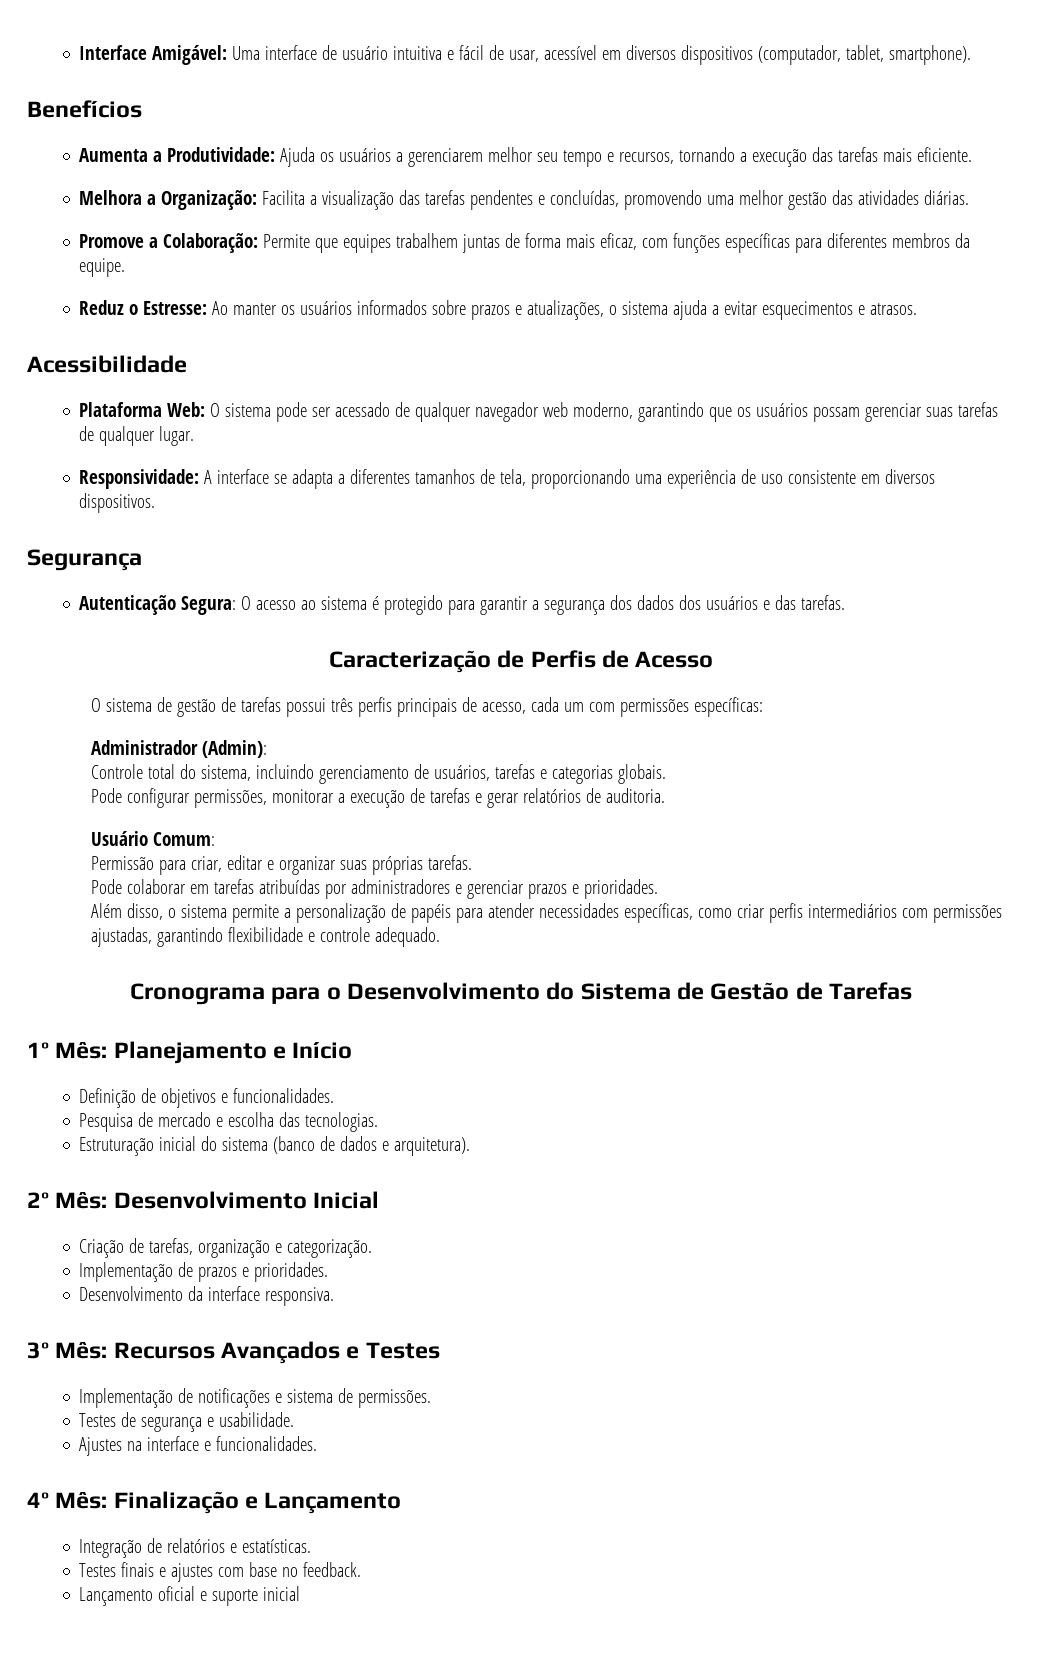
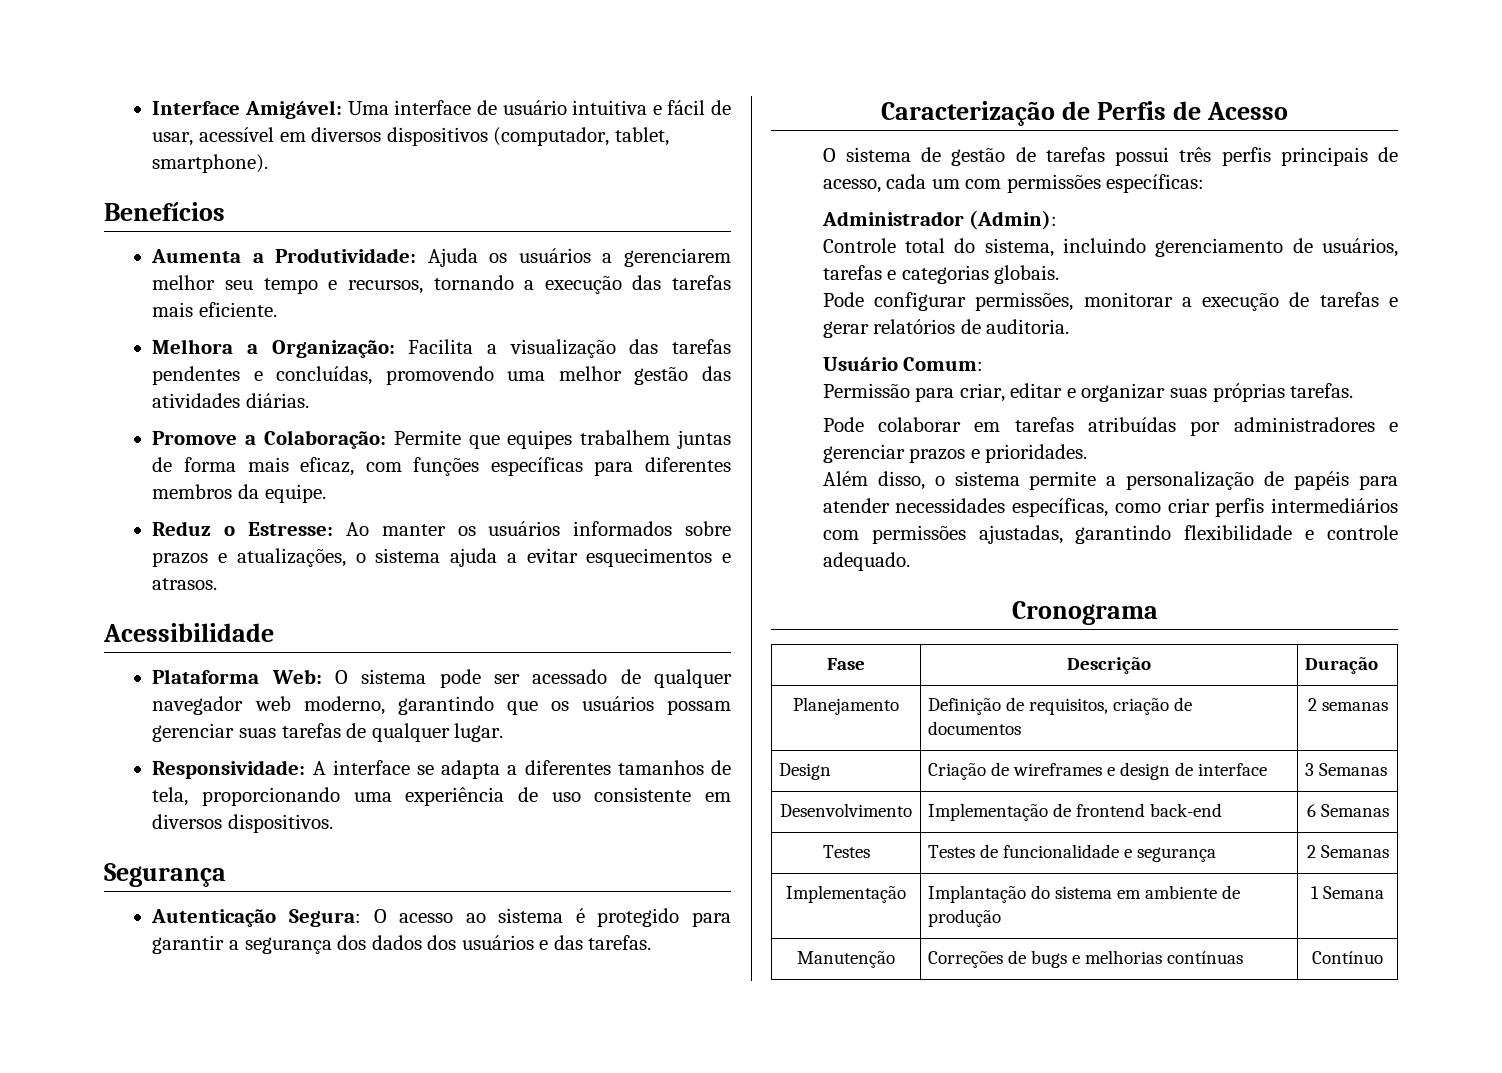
[271,982,913,1004] [27,1041,353,1064] [79,1088,335,1108] [79,1112,379,1132] [79,1136,471,1156] [27,1191,380,1209] [79,1238,373,1258] [79,1262,329,1282] [79,1286,335,1306] [27,1341,440,1364] [79,1388,432,1408] [79,1412,295,1432] [79,1436,318,1456] [27,1491,402,1514] [79,1538,312,1558] [79,1562,362,1582] [79,1586,301,1606] para o Desenvolvimento do Sistema de Gestão de Tarefas // 1º Mês: Planejamento e Início // Definição de objetivos e funcionalidades. // Pesquisa de mercado e escolha das tecnologias. // Estruturação inicial do sistema (banco de dados e arquitetura). // 2º Mês: Desenvolvimento Inicial // Criação de tarefas, organização e categorização. // Implementação de prazos e prioridades. // Desenvolvimento da interface responsiva. // 3º Mês: Recursos Avançados e Testes // Implementação de notificações e sistema de permissões. // Testes de segurança e usabilidade. // Ajustes na interface e funcionalidades. // 4º Mês: Finalização e Lançamento // Integração de relatórios e estatísticas. // Testes finais e ajustes com base no feedback. // Lançamento oficial e suporte inicial -> [827,658,865,670] [1067,657,1151,674] [1305,657,1379,674] [793,697,899,715] [928,697,1193,715] [928,721,1022,735] [1307,698,1388,711] [779,763,832,780] [928,762,1268,780] [1305,763,1388,776] [780,803,912,817] [928,803,1223,821] [1306,804,1389,817] [822,845,870,858] [928,844,1217,862] [1306,845,1389,858] [786,885,906,903] [928,885,1241,903] [928,909,1002,927] [1311,886,1384,899] [797,951,895,968] [928,950,1244,968] [1312,951,1383,964] // Fase | Descrição | Duração // Planejamento | Definição de requisitos, criação de documentos | 2 semanas // Design | Criação de wireframes e design de interface | 3 Semanas // Desenvolvimento | Implementação de frontend back-end | 6 Semanas // Testes | Testes de funcionalidade e segurança | 2 Semanas // Implementação | Implantação do sistema em ambiente de produção | 1 Semana // Manutenção | Correções de bugs e melhorias contínuas | Contínuo

